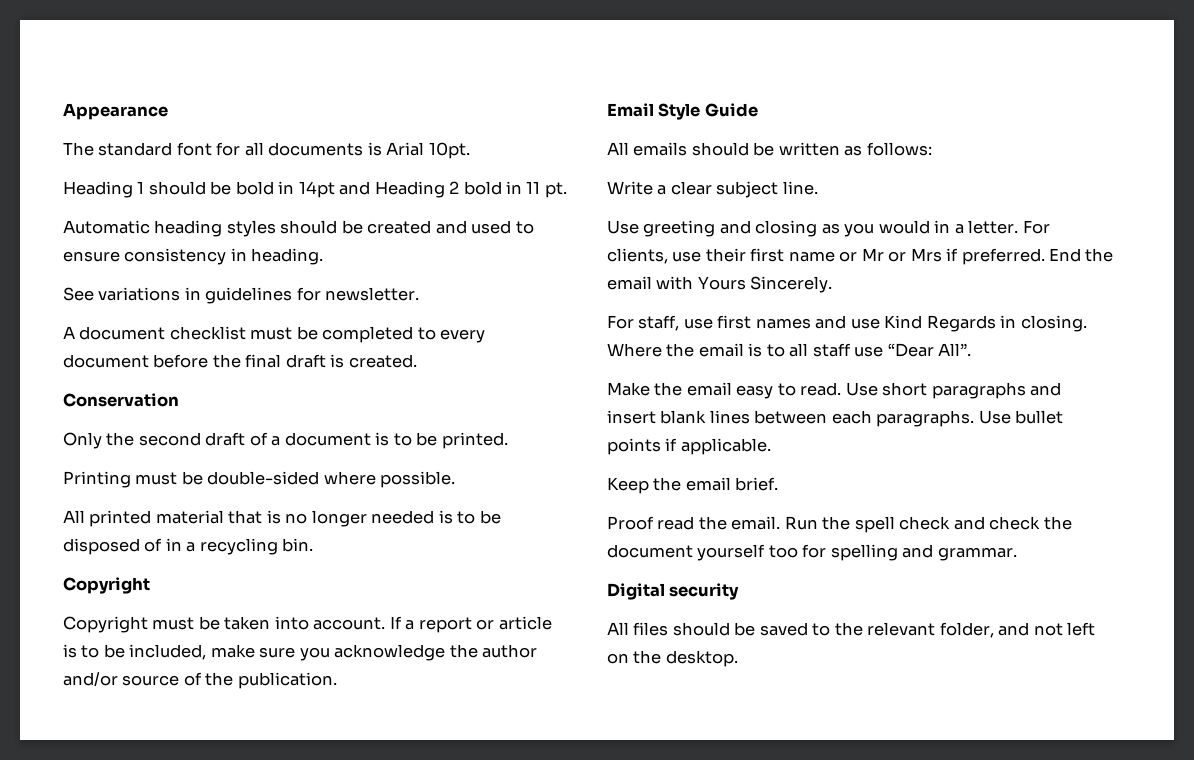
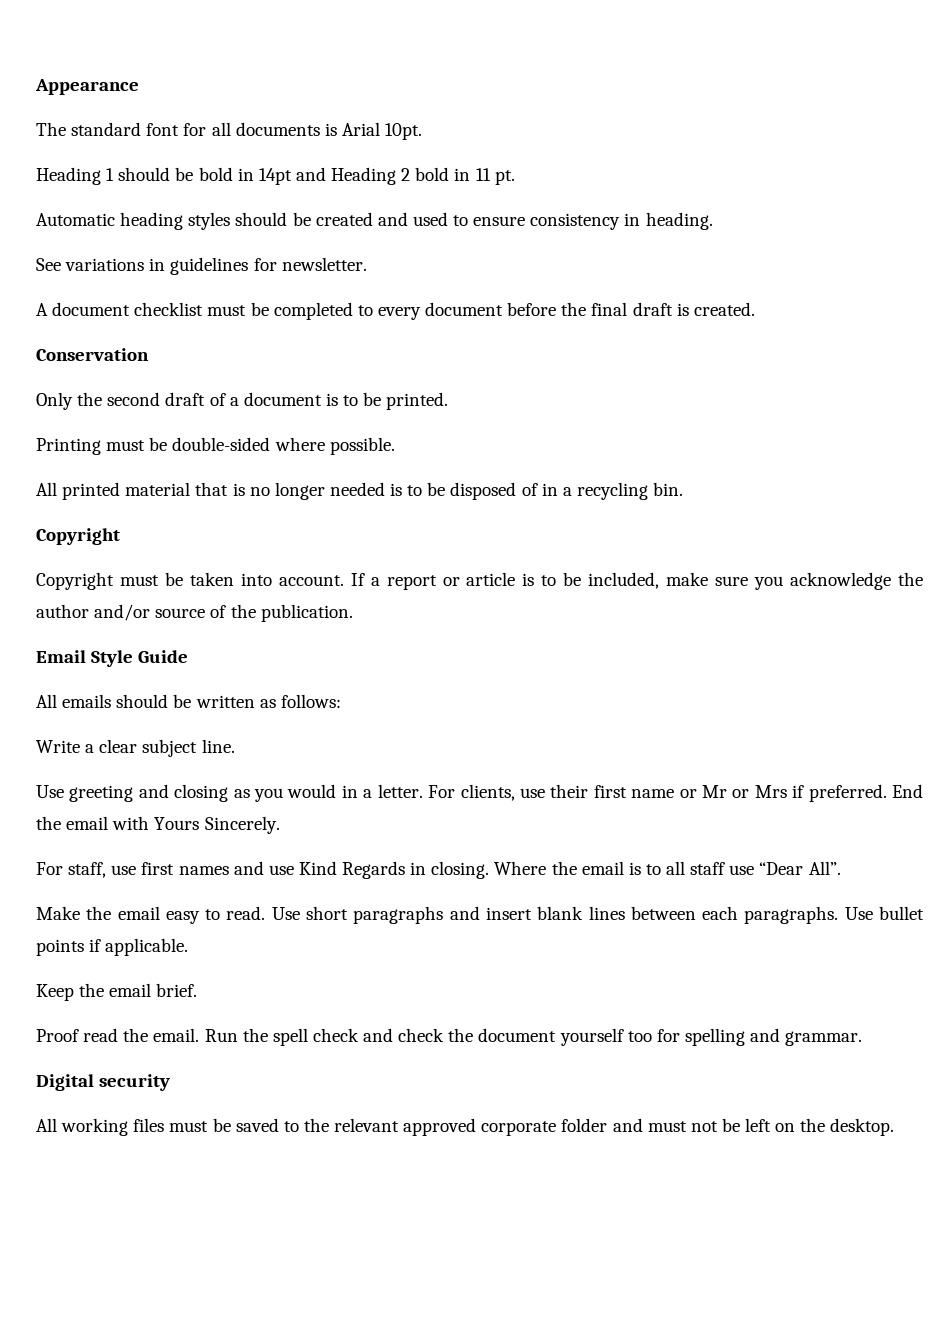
[633,622,730,636] files should -> [61,1118,209,1136] working files must
[939,622,1063,638] folder, and not -> [403,1118,740,1136] approved corporate folder and must not be

